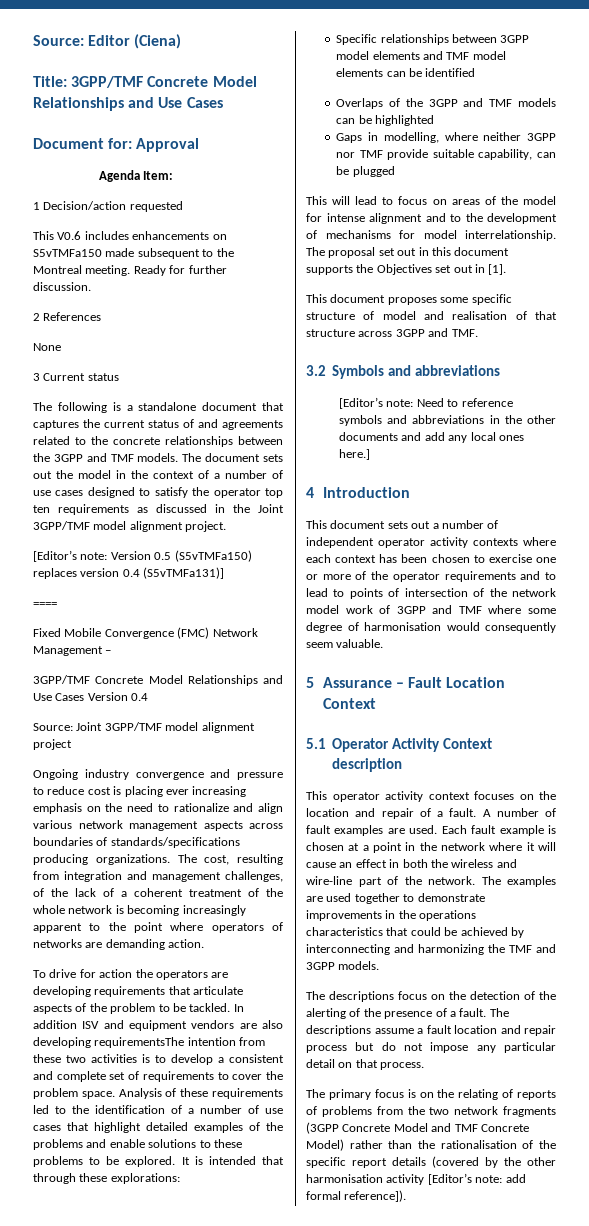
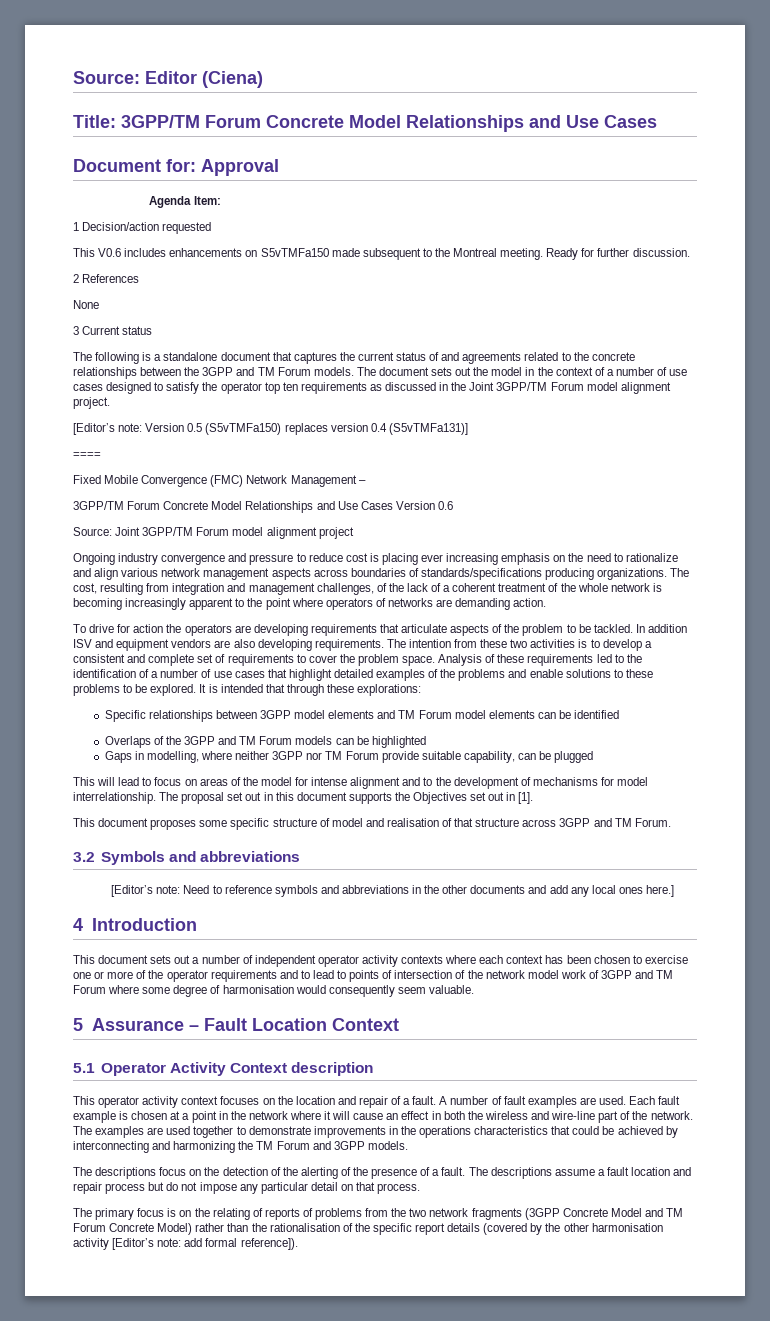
[71,76,144,88] 3GPP/TMF -> [121,115,261,128] 3GPP/TM Forum
[110,454,134,462] TMF -> [257,367,311,376] TM Forum
[33,521,90,530] 3GPP/TMF -> [496,382,584,391] 3GPP/TM Forum
[33,675,90,684] 3GPP/TMF -> [73,501,161,510] 3GPP/TM Forum
[131,693,149,701] 0.4 -> [437,501,453,510] 0.6
[104,722,162,731] 3GPP/TMF -> [142,527,230,536] 3GPP/TM Forum
[94,1037,185,1048] requirementsThe -> [314,639,406,651] requirements. The
[446,52,470,60] TMF -> [398,710,452,719] TM Forum
[489,99,513,107] TMF -> [239,736,293,745] TM Forum
[359,150,383,158] TMF -> [325,751,379,760] TM Forum
[451,329,478,337] TMF. -> [614,818,671,827] TM Forum.
[458,606,482,614] TMF -> [656,970,674,979] [73,985,106,994] TM Forum
[509,945,532,953] TMF -> [256,1141,310,1150] TM Forum
[454,1124,478,1132] TMF -> [666,1208,684,1217] [73,1223,106,1232] TM Forum

